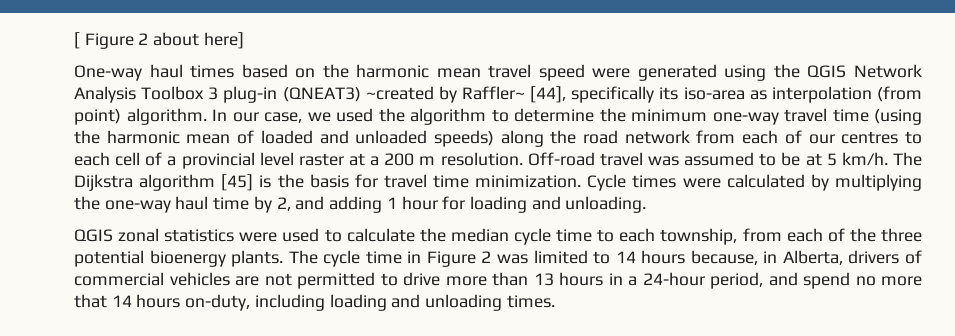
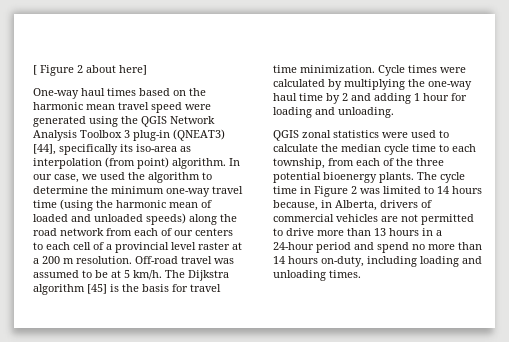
[365,86,525,103] ~created by Raffler~ -> (225, 135) none
[841,131,899,144] centres -> [195,228,233,236] centers
[276,197,291,211] 2, -> [342,93,348,101] 2
[710,272,763,289] period, -> [316,242,351,253] period
[74,294,107,308] that -> [458,242,482,250] than

